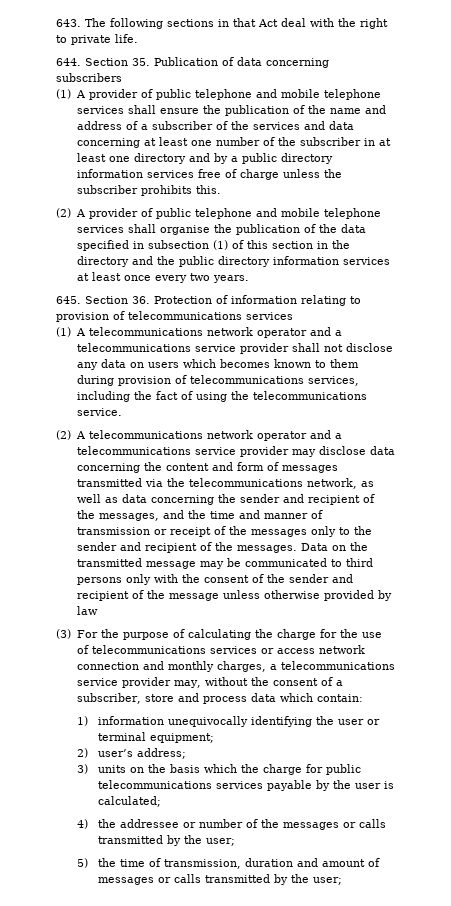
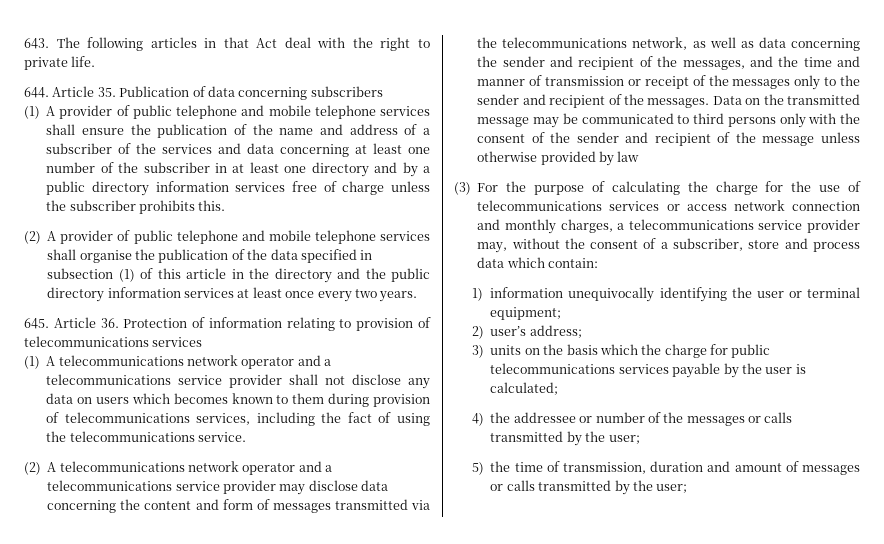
[167,19,214,27] sections -> [150,37,197,48] articles
[85,58,128,66] Section -> [52,86,95,97] Article
[271,241,313,249] section -> [186,268,227,279] article
[85,296,128,304] Section -> [53,317,96,328] Article

